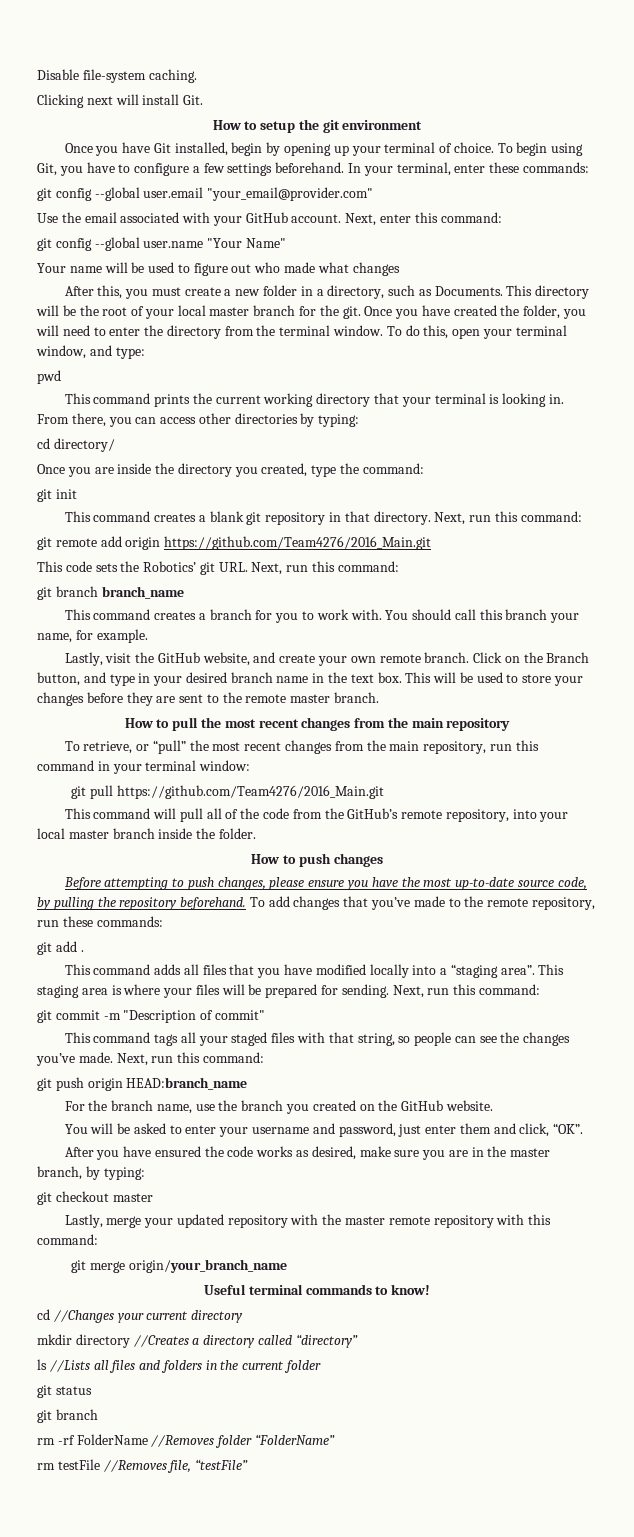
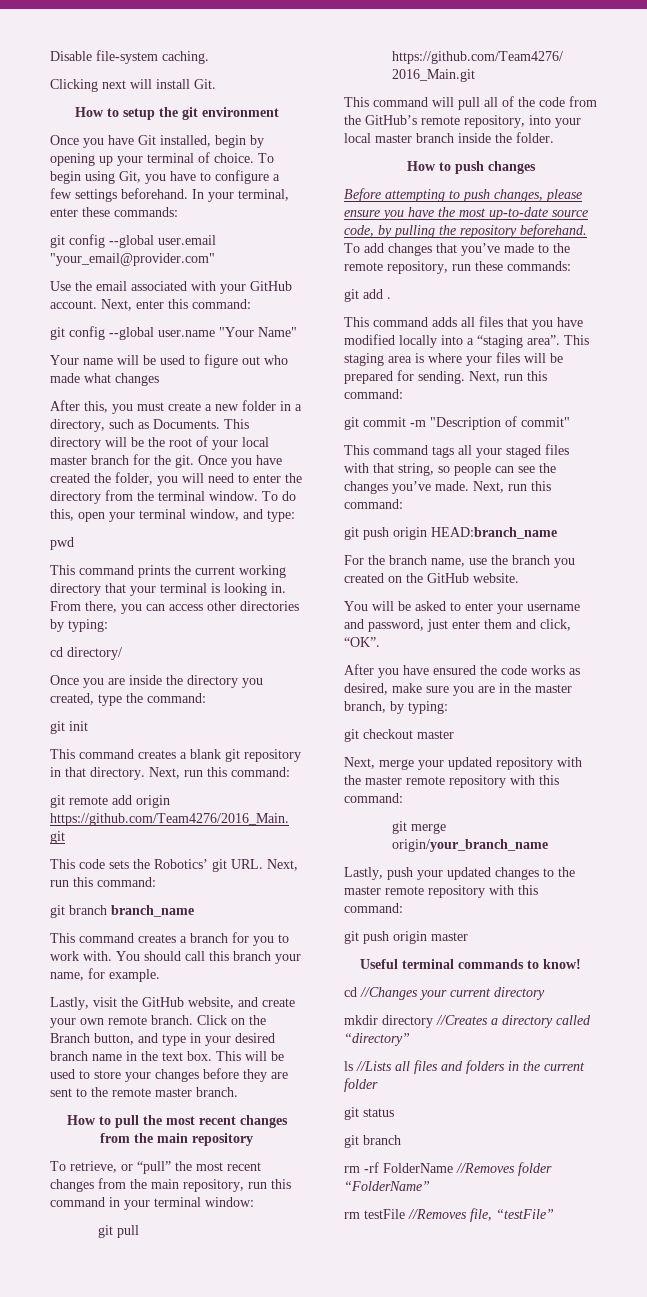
[64,1214,103,1228] Lastly, -> [344,757,375,769] Next,
(288, 1266) none -> [344,867,575,880] [344,885,538,898] [344,903,403,913] [344,931,468,944] // Lastly, push your updated changes to the master remote repository with this command: // git push origin master

